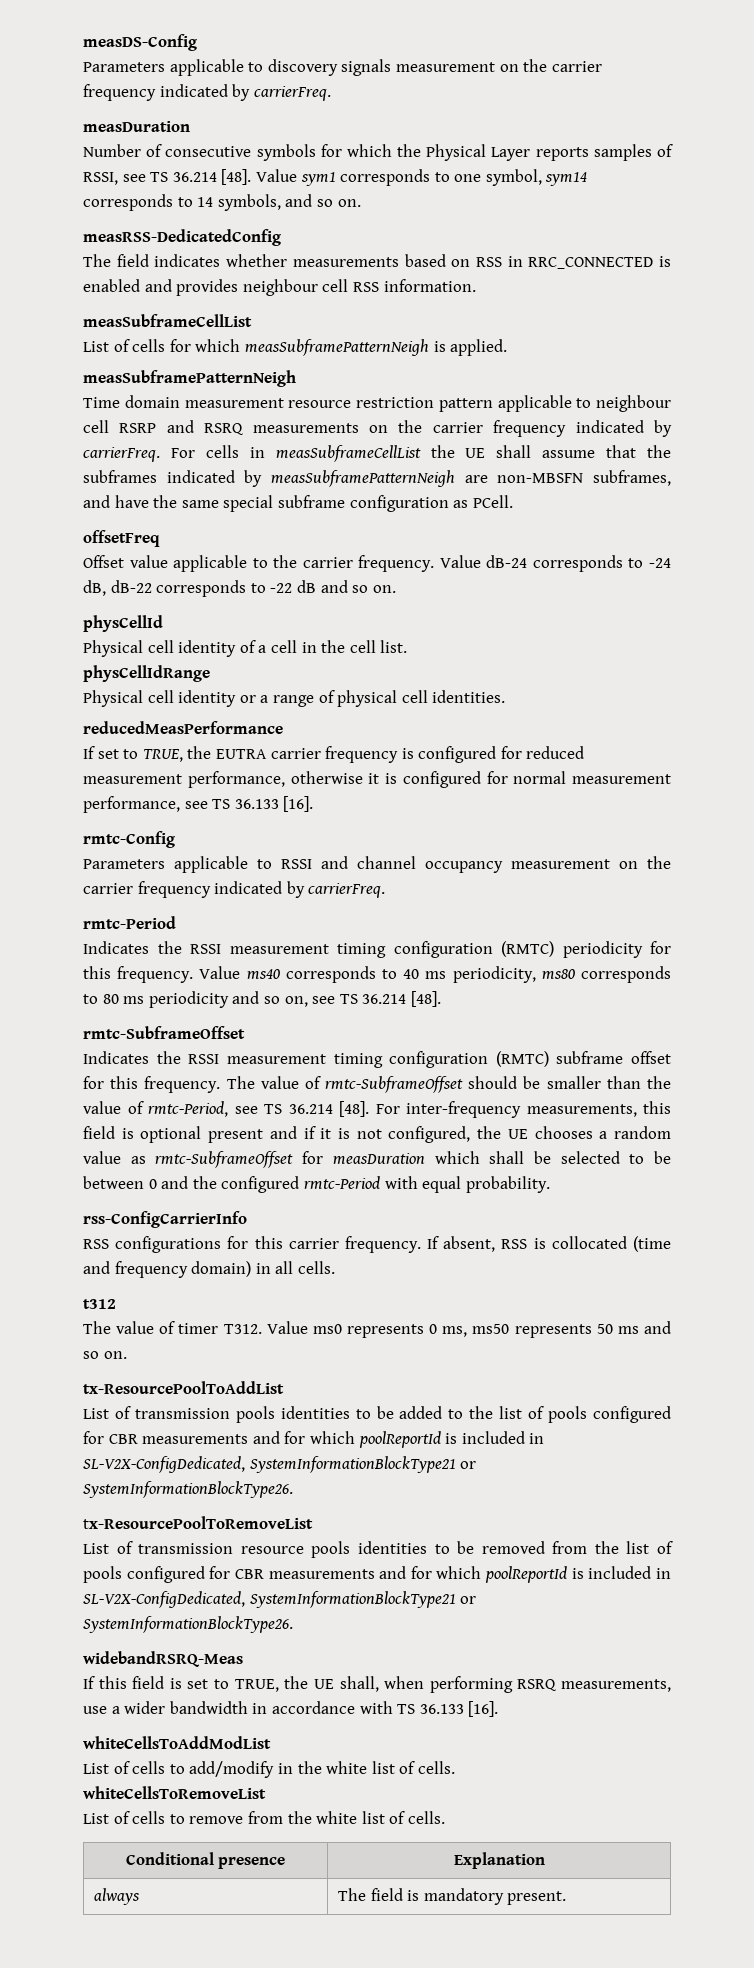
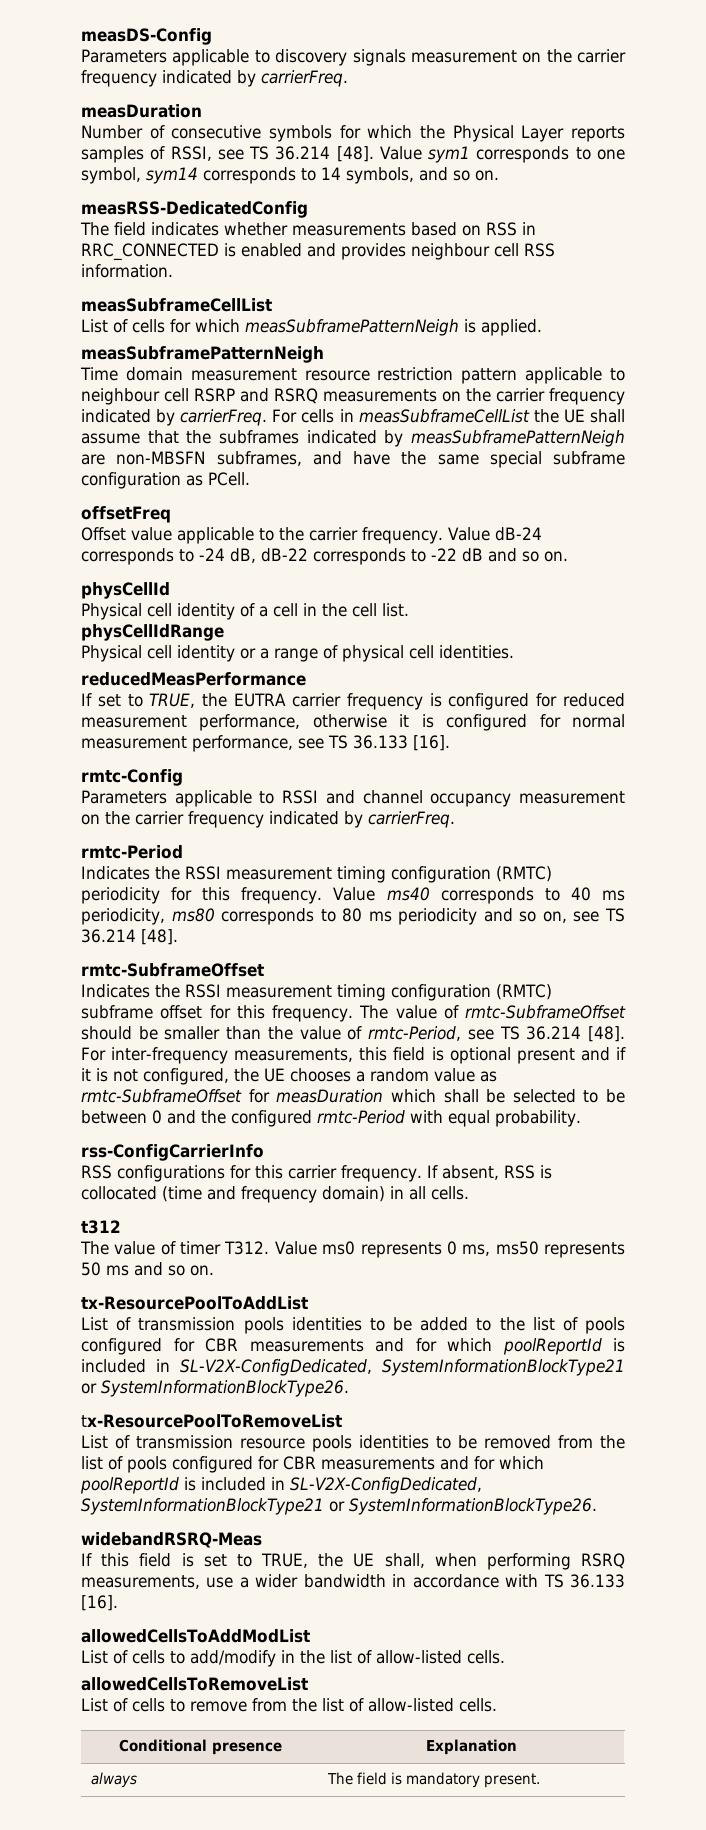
[83,1736,271,1749] whiteCellsToAddModList -> [81,1629,310,1643] allowedCellsToAddModList
[326,1761,455,1774] [83,1786,266,1799] white list of cells. // whiteCellsToRemoveList -> [330,1650,505,1664] [81,1677,308,1691] list of allow-listed cells. // allowedCellsToRemoveList
[316,1811,406,1824] white list of -> [322,1698,454,1712] list of allow-listed

